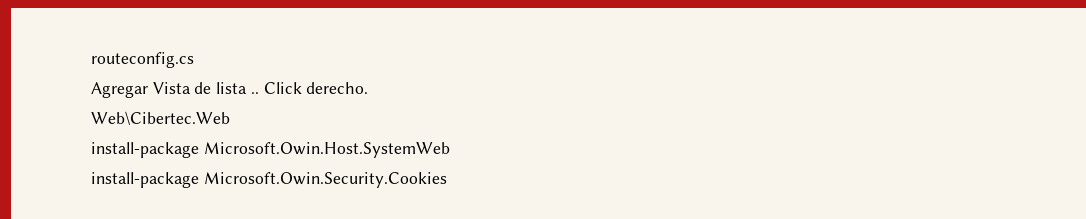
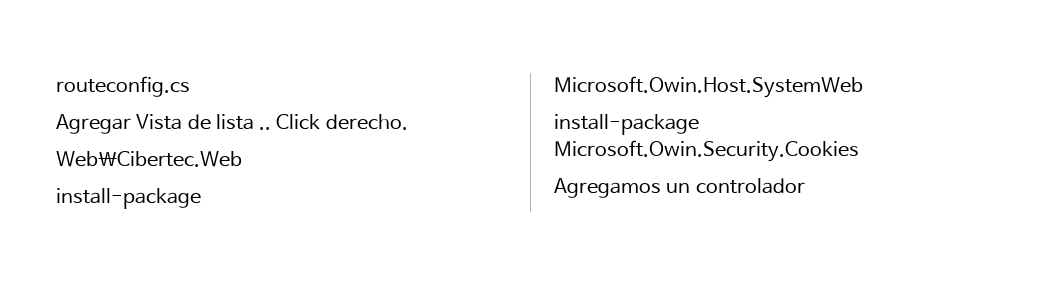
(447, 180) none -> [554,178,805,198] // Agregamos un controlador

